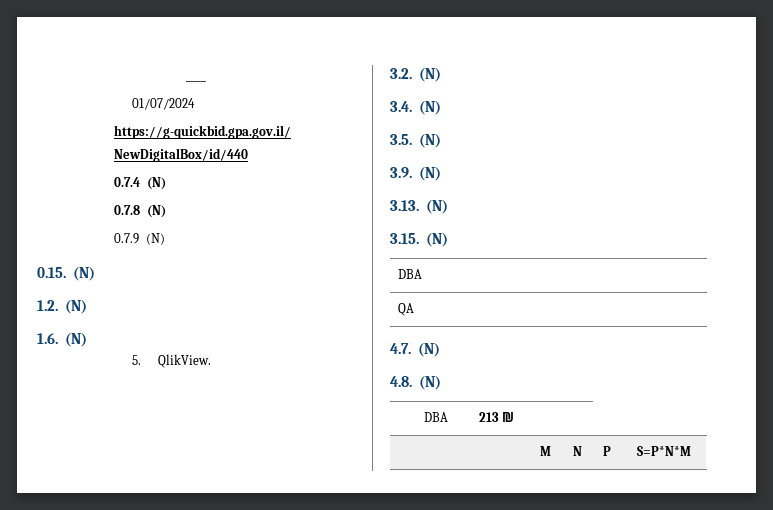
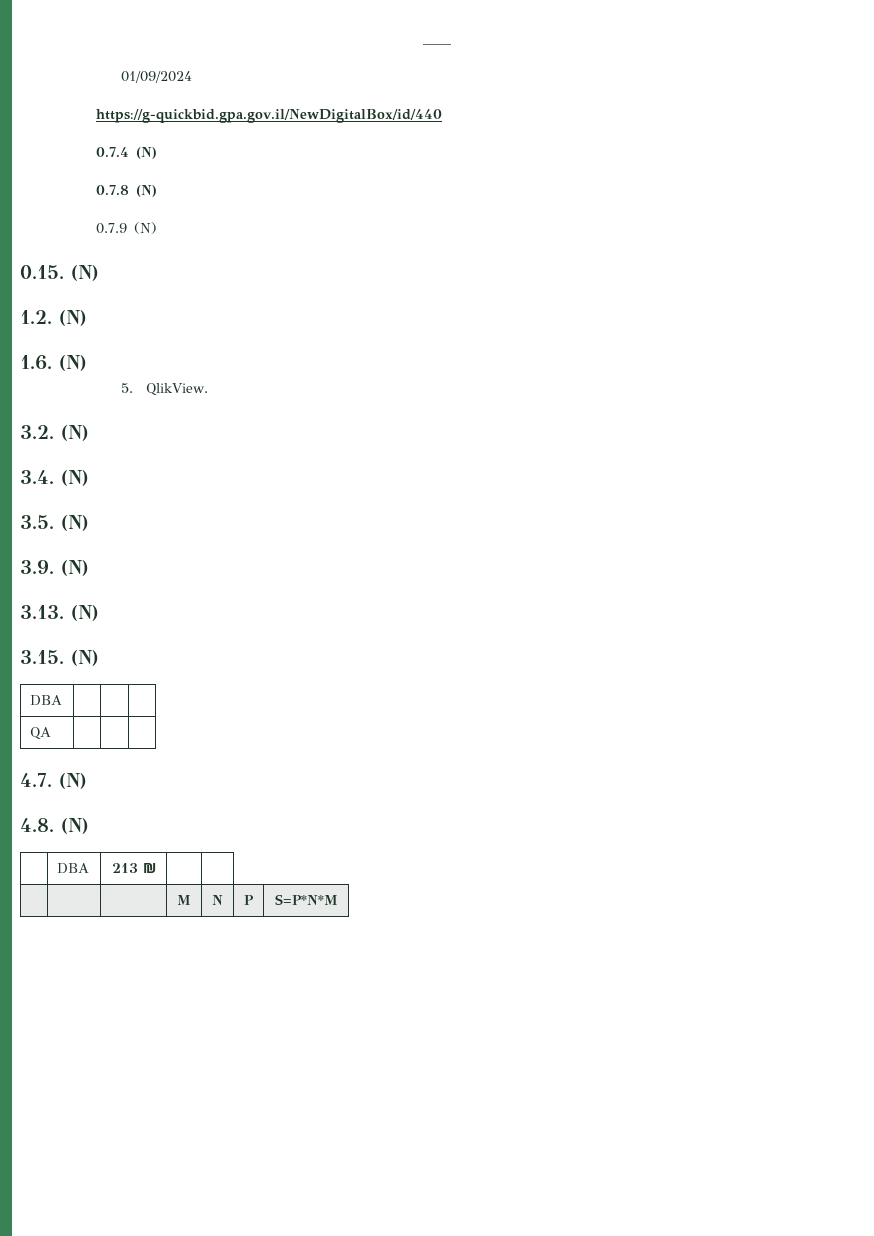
[132,98,196,110] 01/07/2024 -> [120,71,192,83] 01/09/2024

